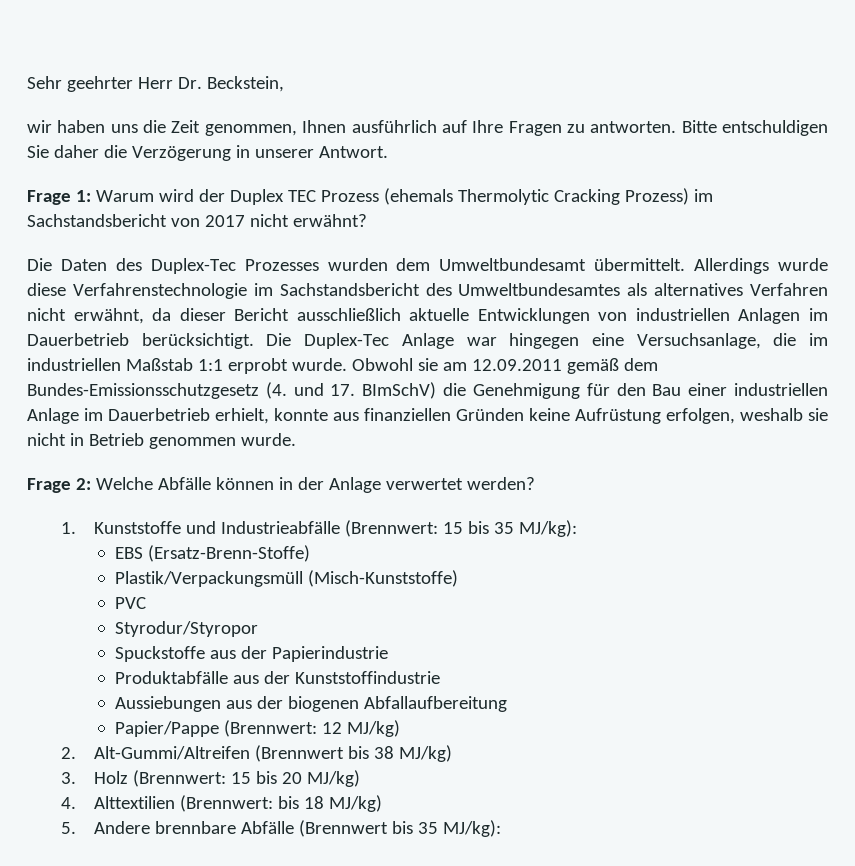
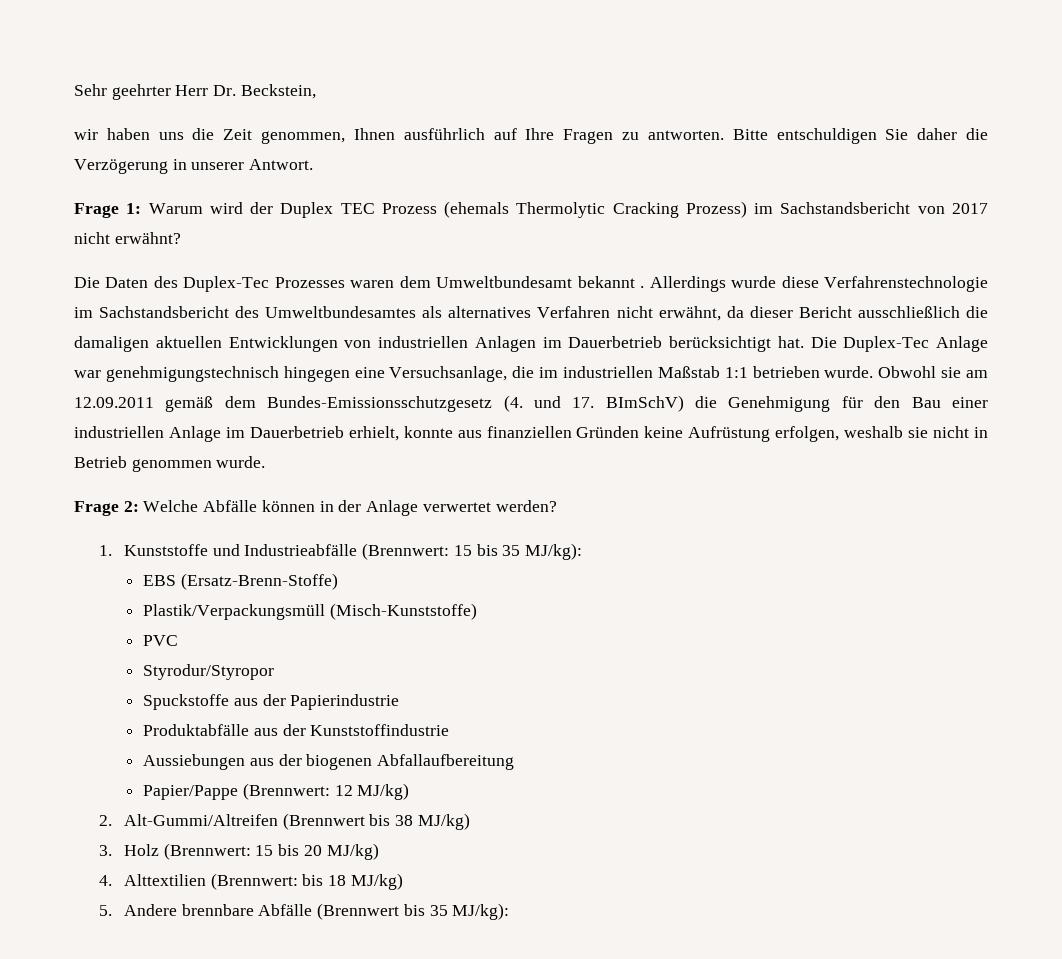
[327,258,388,271] wurden -> [350,280,395,288] waren
[594,258,686,271] übermittelt. -> [577,276,645,288] bekannt .
[409,308,470,321] aktuelle -> [966,306,989,318] [74,336,222,352] die damaligen aktuellen
[141,333,254,349] berücksichtigt. -> [669,336,804,352] berücksichtigt hat.
(497, 341) none -> [105,366,279,382] genehmigungstechnisch
[227,358,288,374] erprobt -> [752,366,820,378] betrieben

